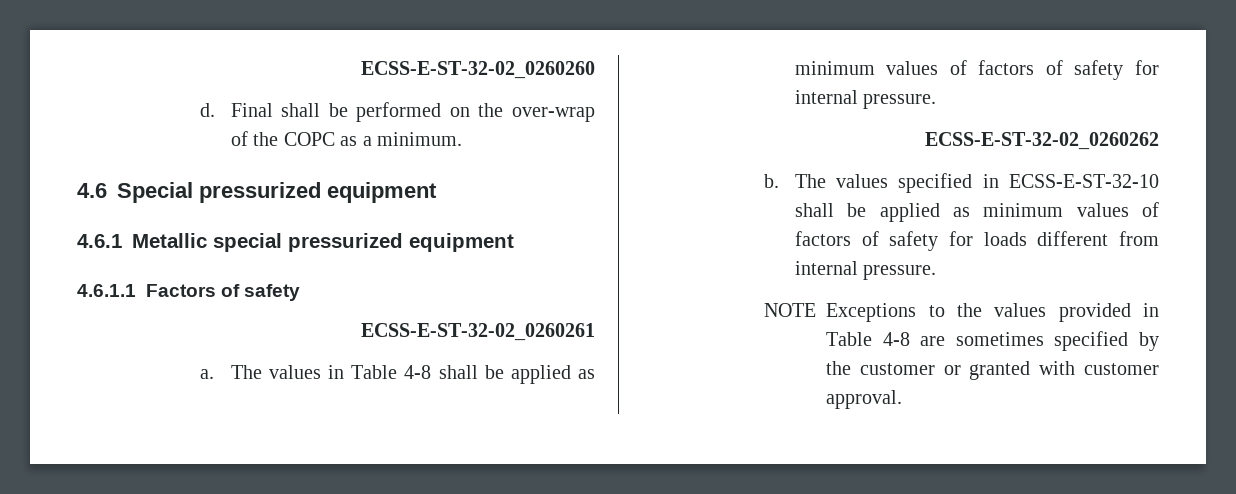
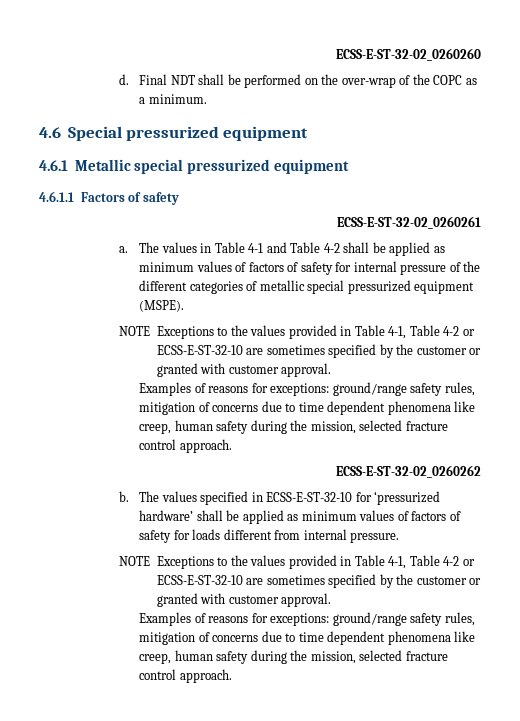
(273, 110) none -> [170,75,195,85] NDT
[404,365,432,379] 4-8 -> [248,242,340,253] 4-1 and Table 4-2
[863,94,937,109] pressure. -> [400,261,481,275] [139,280,475,294] [139,300,185,312] [119,325,475,339] [156,344,482,358] [156,363,332,377] [139,382,475,396] [139,401,476,415] [139,420,448,434] [139,439,232,453] pressure of the different categories of metallic special pressurized equipment (MSPE). // NOTE Exceptions to the values provided in Table 4-1, Table 4-2 or ECSS-E-ST-32-10 are sometimes specified by the customer or granted with customer approval. // Examples of reasons for exceptions: ground/range safety rules, mitigation of concerns due to time dependent phenomena like creep, human safety during the mission, selected fracture control approach.
(1159, 181) none -> [355,491,441,505] [139,510,194,521] for ‘pressurized hardware’
[882,332,910,346] 4-8 -> [388,555,475,569] [156,575,243,585] 4-1, Table 4-2 or ECSS-E-ST-32-10
(903, 399) none -> [139,612,475,626] [139,631,476,645] [139,650,448,664] [139,669,232,683] // Examples of reasons for exceptions: ground/range safety rules, mitigation of concerns due to time dependent phenomena like creep, human safety during the mission, selected fracture control approach.

